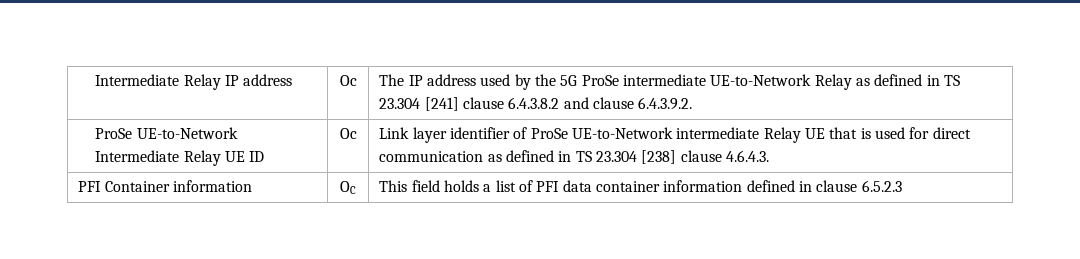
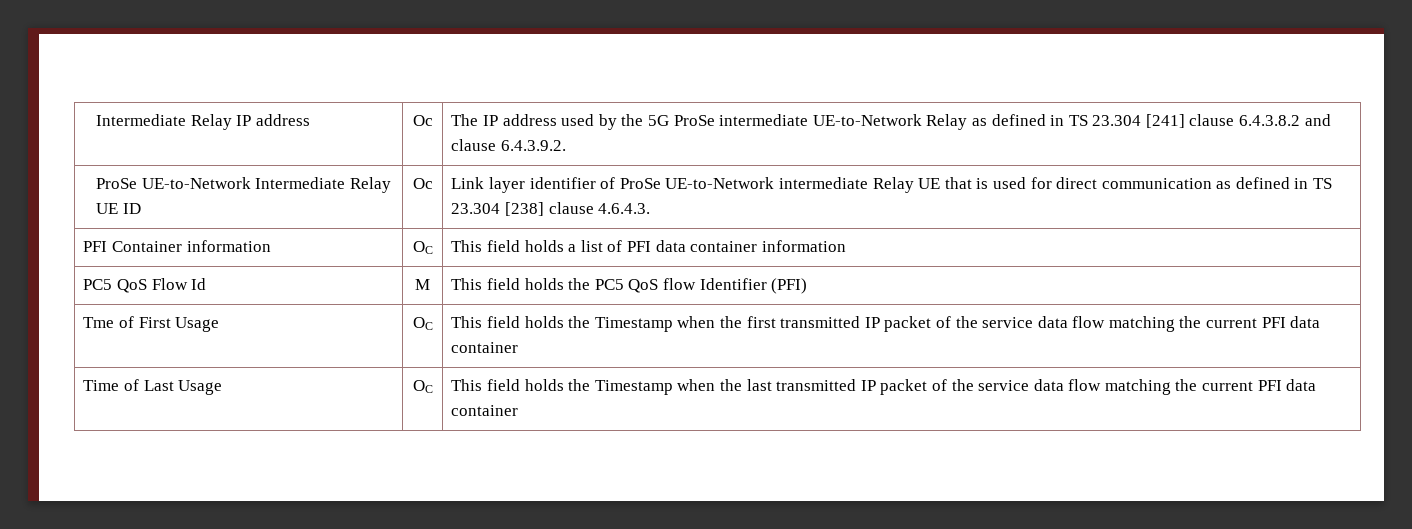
[746,180,902,192] defined in clause 6.5.2.3 -> [83,278,207,293] [415,279,430,290] [451,278,808,294] [83,316,220,332] [412,317,433,330] [451,316,1321,332] [451,342,519,353] [83,379,223,395] [412,380,433,393] [451,379,1317,395] [451,405,519,416] // PC5 QoS Flow Id | M | This field holds the PC5 QoS flow Identifier (PFI) // Tme of First Usage | OC | This field holds the Timestamp when the first transmitted IP packet of the service data flow matching the current PFI data container // Time of Last Usage | OC | This field holds the Timestamp when the last transmitted IP packet of the service data flow matching the current PFI data container

